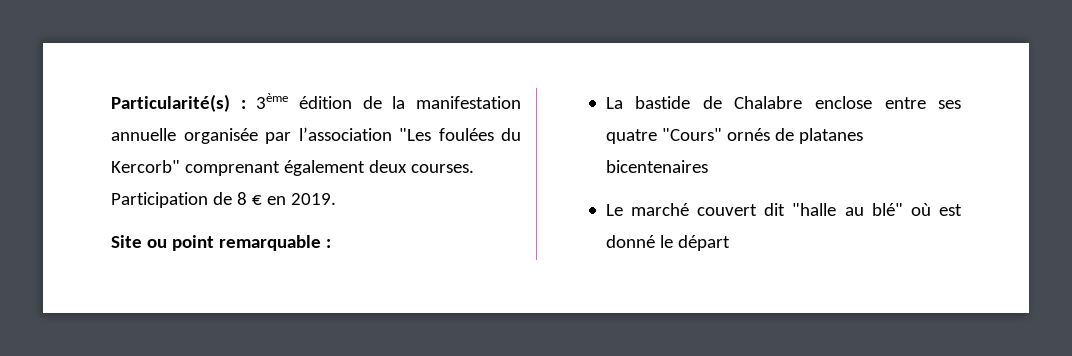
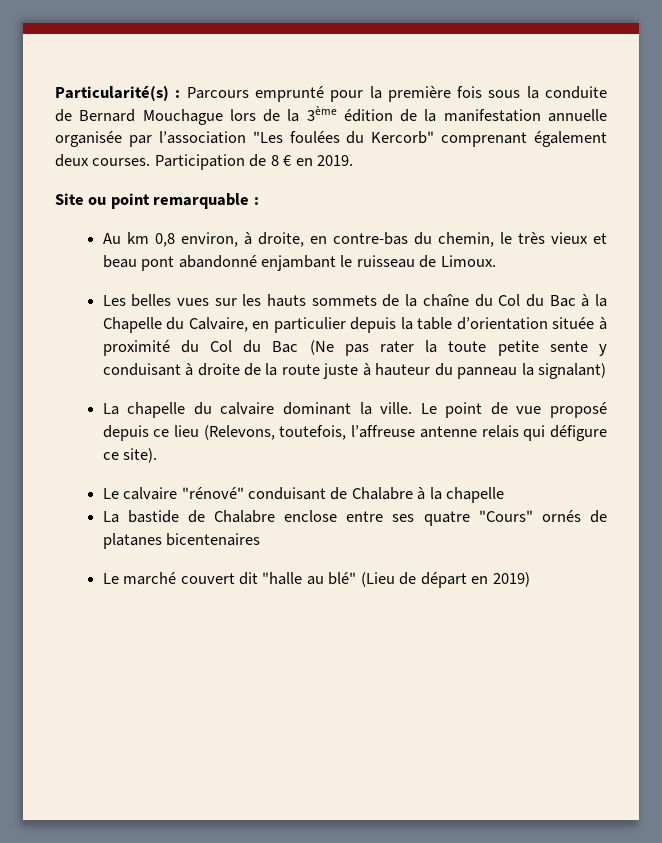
(246, 104) none -> [186,86,608,102] [55,109,300,125] Parcours emprunté pour la première fois sous la conduite de Bernard Mouchague lors de la
(331, 243) none -> [102,232,607,247] [102,255,496,271] [102,294,608,307] [102,317,608,333] [102,340,607,356] [102,363,607,379] [102,402,607,418] [102,425,607,441] [102,448,158,463] [102,487,505,503] // Au km 0,8 environ, à droite, en contre-bas du chemin, le très vieux et beau pont abandonné enjambant le ruisseau de Limoux. // Les belles vues sur les hauts sommets de la chaîne du Col du Bac à la Chapelle du Calvaire, en particulier depuis la table d’orientation située à proximité du Col du Bac (Ne pas rater la toute petite sente y conduisant à droite de la route juste à hauteur du panneau la signalant) // La chapelle du calvaire dominant la ville. Le point de vue proposé depuis ce lieu (Relevons, toutefois, l’affreuse antenne relais qui défigure ce site). // Le calvaire "rénové" conduisant de Chalabre à la chapelle
[910,203,962,216] [605,235,730,251] où est donné le départ -> [360,572,530,588] (Lieu de départ en 2019)

